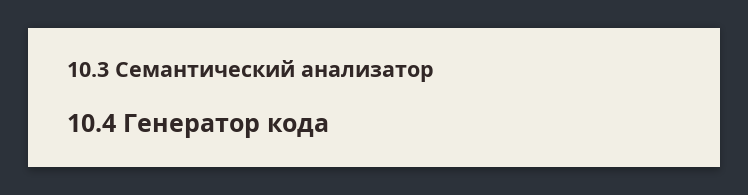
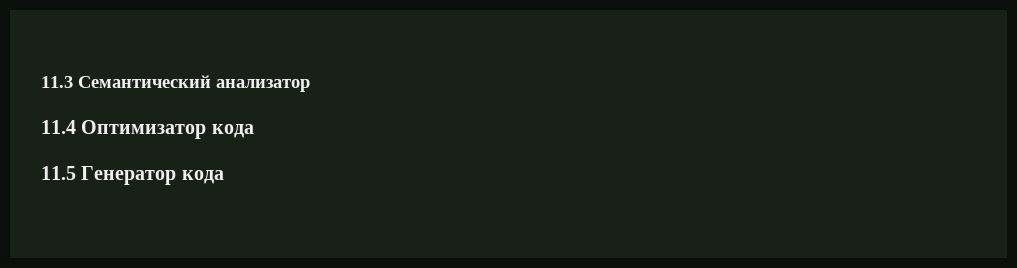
[67,62,109,77] 10.3 -> [41,76,73,88] 11.3
[67,114,116,132] 10.4 -> [41,120,254,139] [41,166,76,180] 11.4 Оптимизатор кода // 11.5

